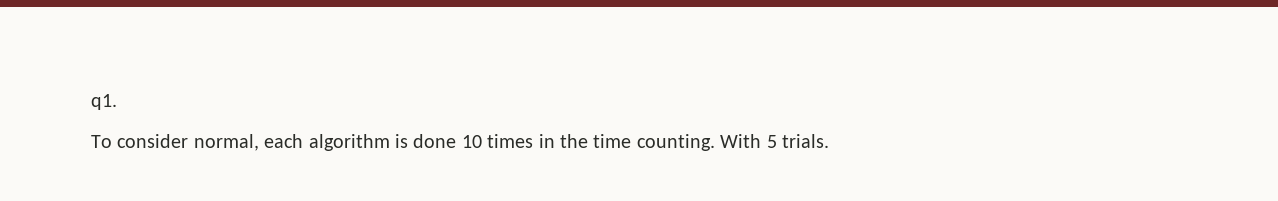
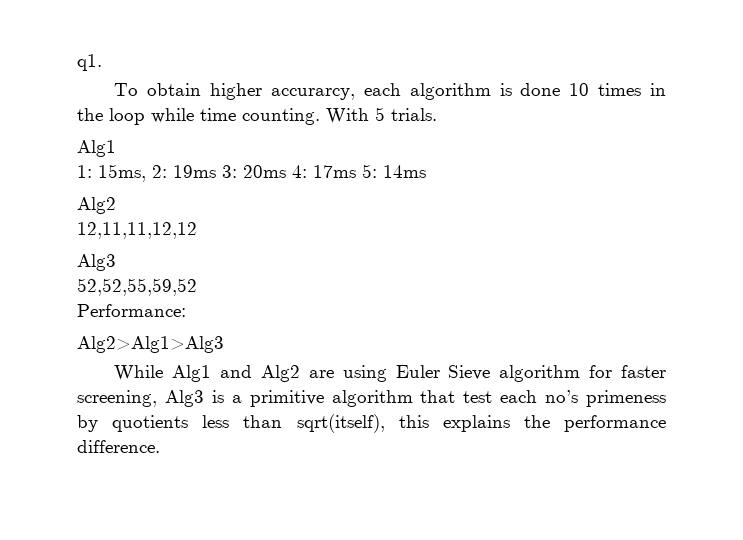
[117,134,259,151] consider normal, -> [147,83,355,100] obtain higher accurarcy,
(588, 141) none -> [109,108,194,125] loop while
(829, 141) none -> [77,140,116,157] [77,164,426,182] [77,197,116,214] [77,222,197,239] [77,254,116,271] [77,278,197,296] [77,304,186,317] [77,336,224,353] [114,365,666,382] [77,390,666,407] [77,414,666,433] [77,440,160,453] // Alg1 // 1: 15ms, 2: 19ms 3: 20ms 4: 17ms 5: 14ms // Alg2 // 12,11,11,12,12 // Alg3 // 52,52,55,59,52 // Performance: // Alg2>Alg1>Alg3 // While Alg1 and Alg2 are using Euler Sieve algorithm for faster screening, Alg3 is a primitive algorithm that test each no’s primeness by quotients less than sqrt(itself), this explains the performance difference.

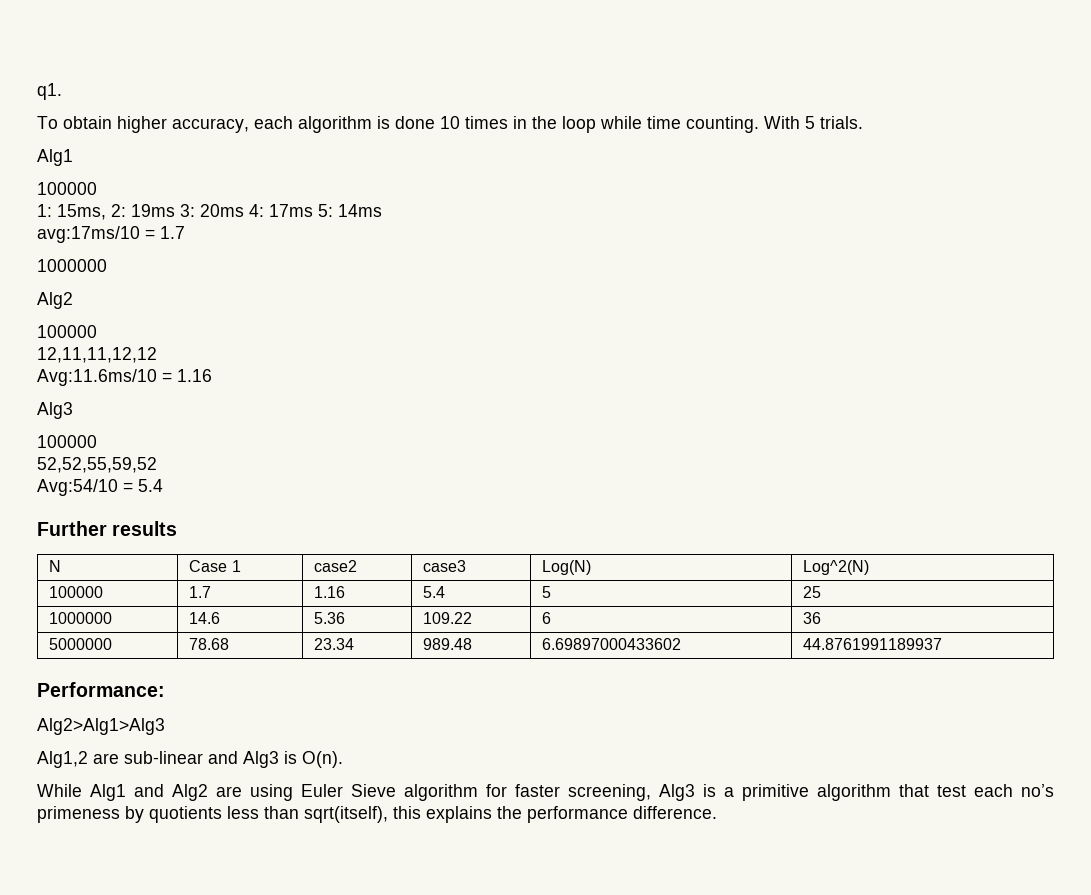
[270,88,355,100] accurarcy, -> [172,118,249,133] accuracy,
(116, 148) none -> [37,182,97,195] // 100000
[77,197,116,214] // Alg2 -> [37,226,185,243] [37,259,107,272] [37,292,73,309] [37,325,97,338] // avg:17ms/10 = 1.7 // 1000000 // Alg2 // 100000
[77,254,116,271] // Alg3 -> [37,369,212,386] [37,402,73,419] [37,435,97,448] // Avg:11.6ms/10 = 1.16 // Alg3 // 100000
[77,304,186,317] [77,336,224,353] Performance: // Alg2>Alg1>Alg3 -> [37,479,163,496] [37,521,178,536] [49,560,62,572] [189,560,241,572] [314,560,358,572] [423,560,467,572] [542,560,592,575] [803,560,870,575] [49,586,104,598] [189,586,212,598] [314,586,346,598] [423,586,446,598] [542,586,552,598] [803,586,822,598] [49,612,113,624] [189,612,221,624] [314,612,346,624] [423,612,473,624] [542,612,552,624] [803,612,822,624] [49,638,113,650] [189,638,230,650] [314,638,355,650] [423,638,473,650] [542,638,682,650] [803,638,943,650] [37,682,165,697] [37,718,165,735] [37,751,343,768] Avg:54/10 = 5.4 // Further results // N | Case 1 | case2 | case3 | Log(N) | Log^2(N) // 100000 | 1.7 | 1.16 | 5.4 | 5 | 25 // 1000000 | 14.6 | 5.36 | 109.22 | 6 | 36 // 5000000 | 78.68 | 23.34 | 989.48 | 6.69897000433602 | 44.8761991189937 // Performance: // Alg2>Alg1>Alg3 // Alg1,2 are sub-linear and Alg3 is O(n).

